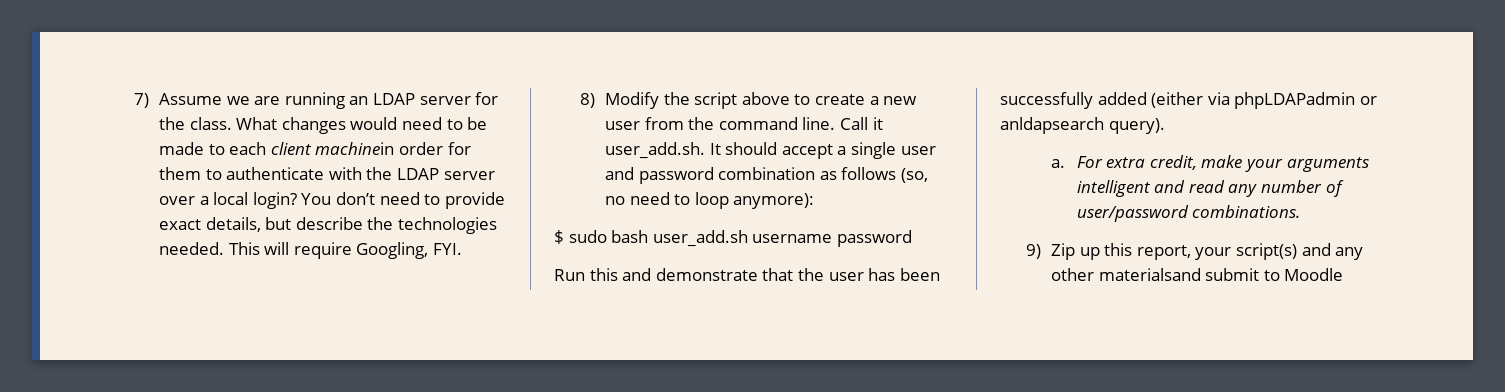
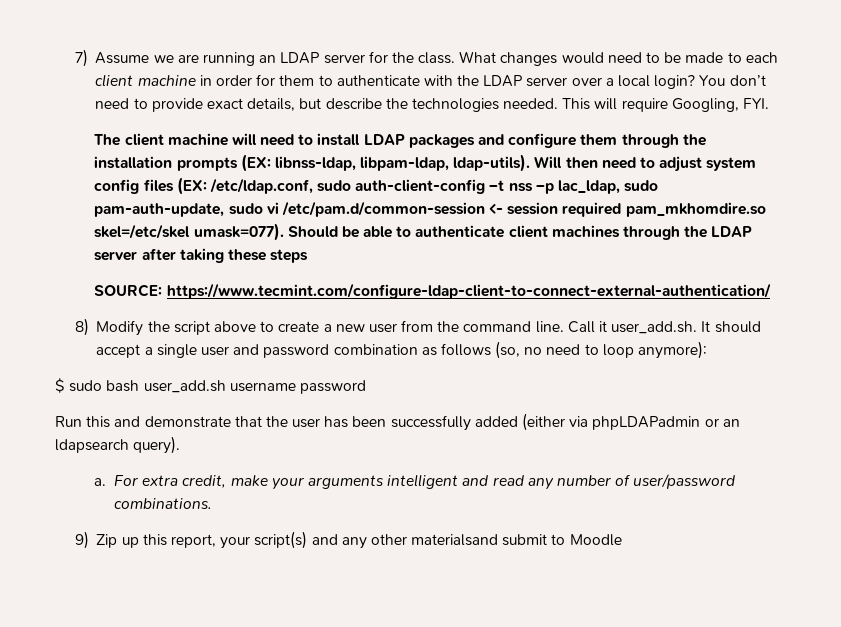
[315,142,395,155] machinein -> [137,75,212,86] machine in
(462, 249) none -> [94,133,706,148] [94,154,757,172] [94,177,659,195] [94,201,766,217] [94,223,753,241] [94,248,309,263] [94,283,771,299] // The client machine will need to install LDAP packages and configure them through the installation prompts (EX: libnss-ldap, libpam-ldap, ldap-utils). Will then need to adjust system config files (EX: /etc/ldap.conf, sudo auth-client-config –t nss –p lac_ldap, sudo pam-auth-update, sudo vi /etc/pam.d/common-session <- session required pam_mkhomdire.so skel=/etc/skel umask=077). Should be able to authenticate client machines through the LDAP server after taking these steps // SOURCE: https://www.tecmint.com/configure-ldap-client-to-connect-external-authentication/
[1000,117,1104,134] anldapsearch -> [722,419,740,427] [55,439,129,453] an ldapsearch

